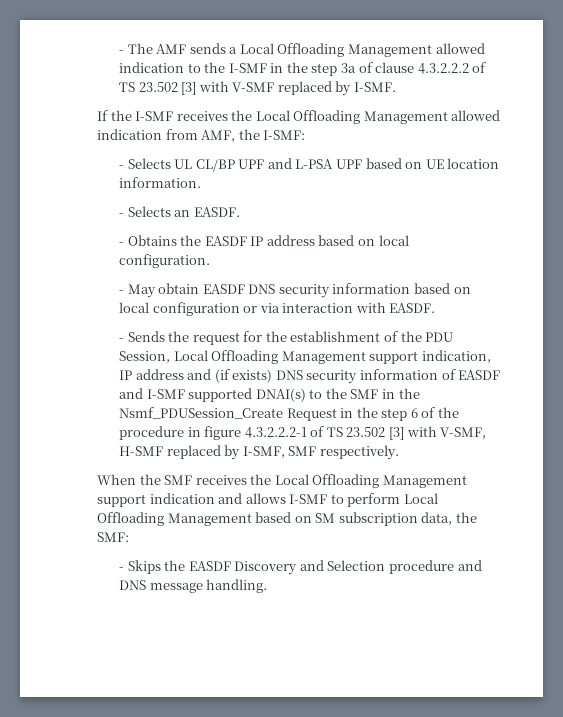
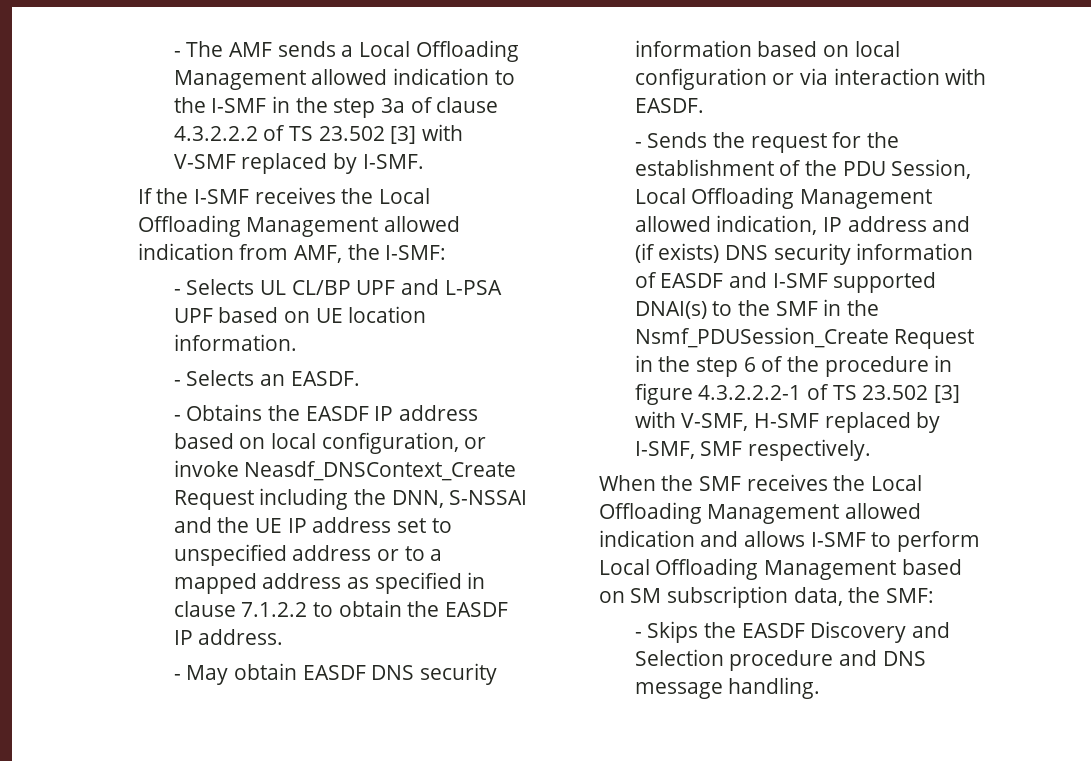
[119,254,211,268] configuration. -> [321,432,487,454] [173,460,517,481] [173,488,528,510] [173,517,452,533] [173,544,443,566] [173,572,486,594] [173,600,508,617] [173,629,284,645] configuration, or invoke Neasdf_DNSContext_Create Request including the DNN, S-NSSAI and the UE IP address set to unspecified address or to a mapped address as specified in clause 7.1.2.2 to obtain the EASDF IP address.
[369,351,419,364] support -> [634,216,711,232] allowed
[97,494,147,507] support -> [845,503,922,519] allowed

